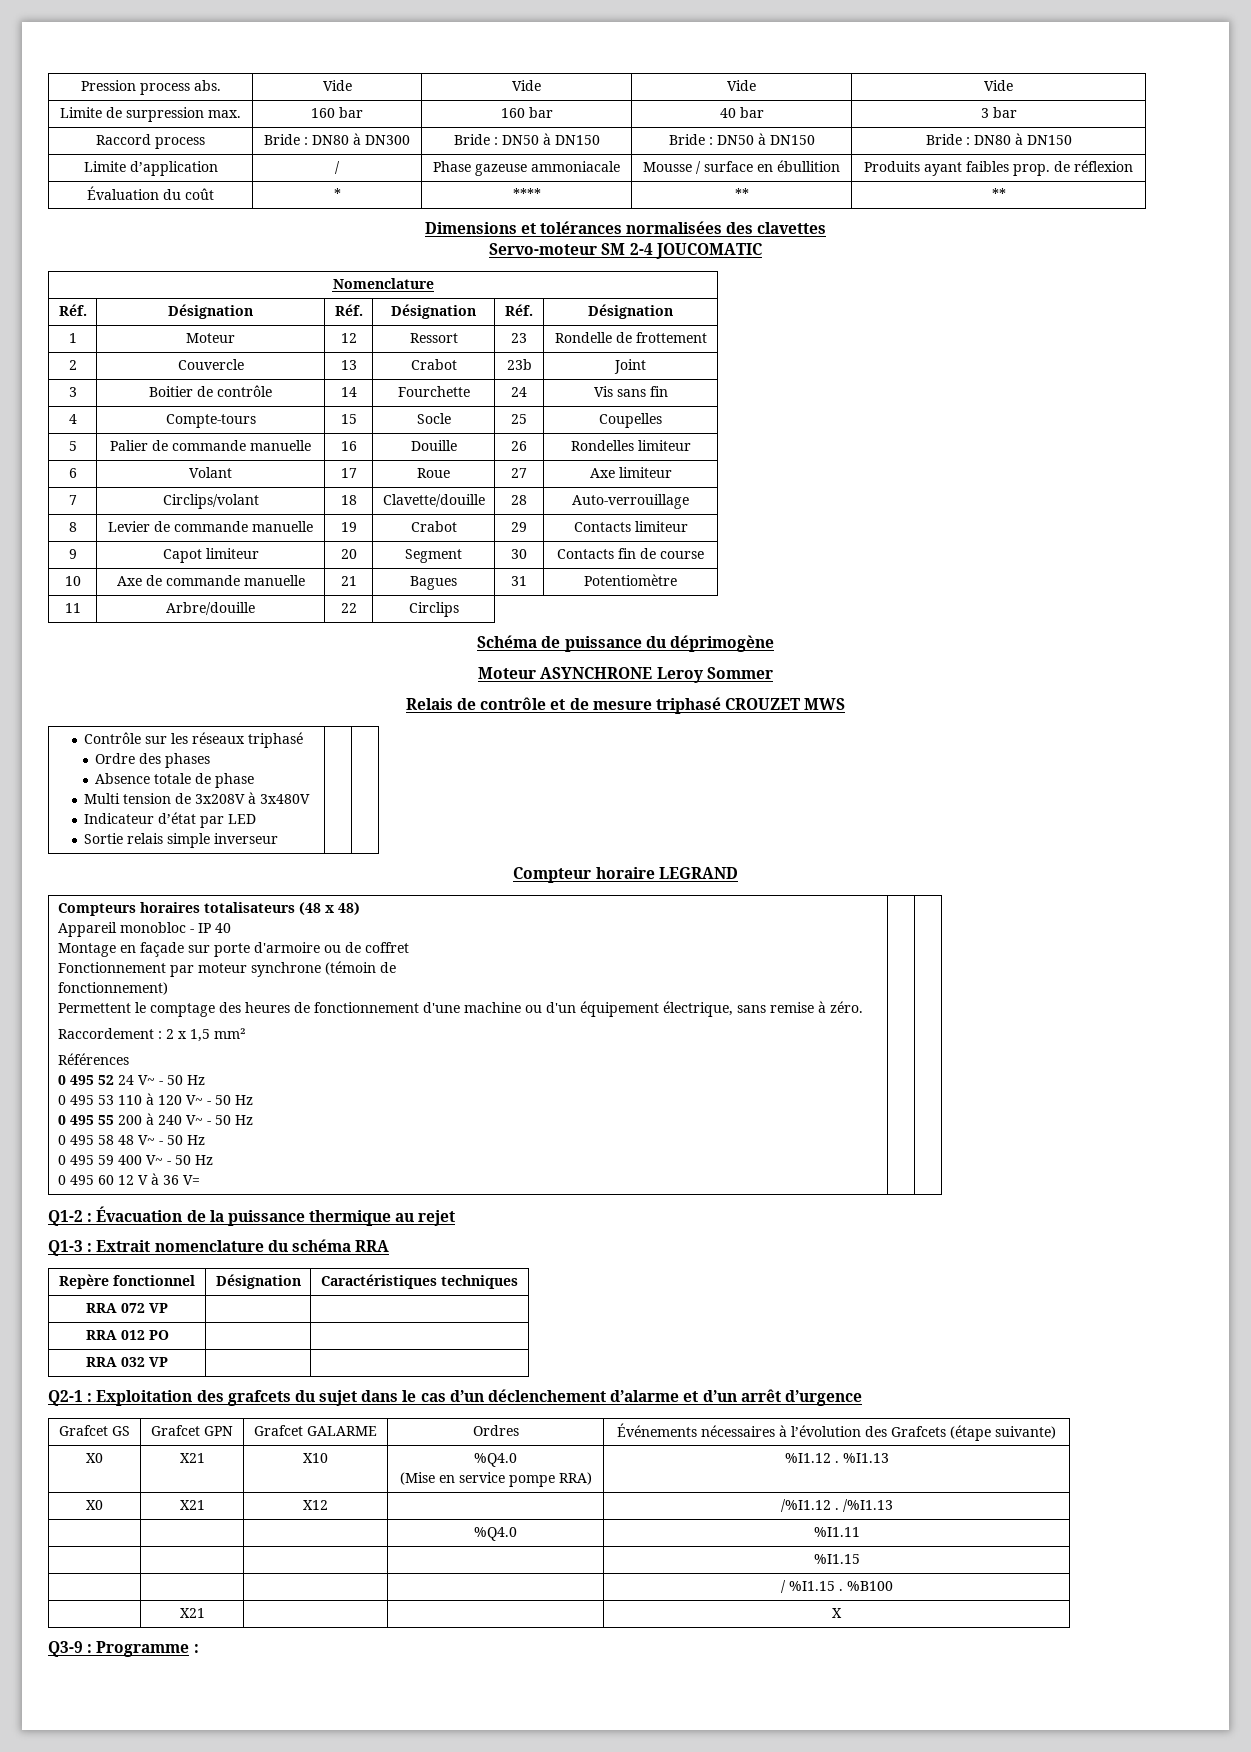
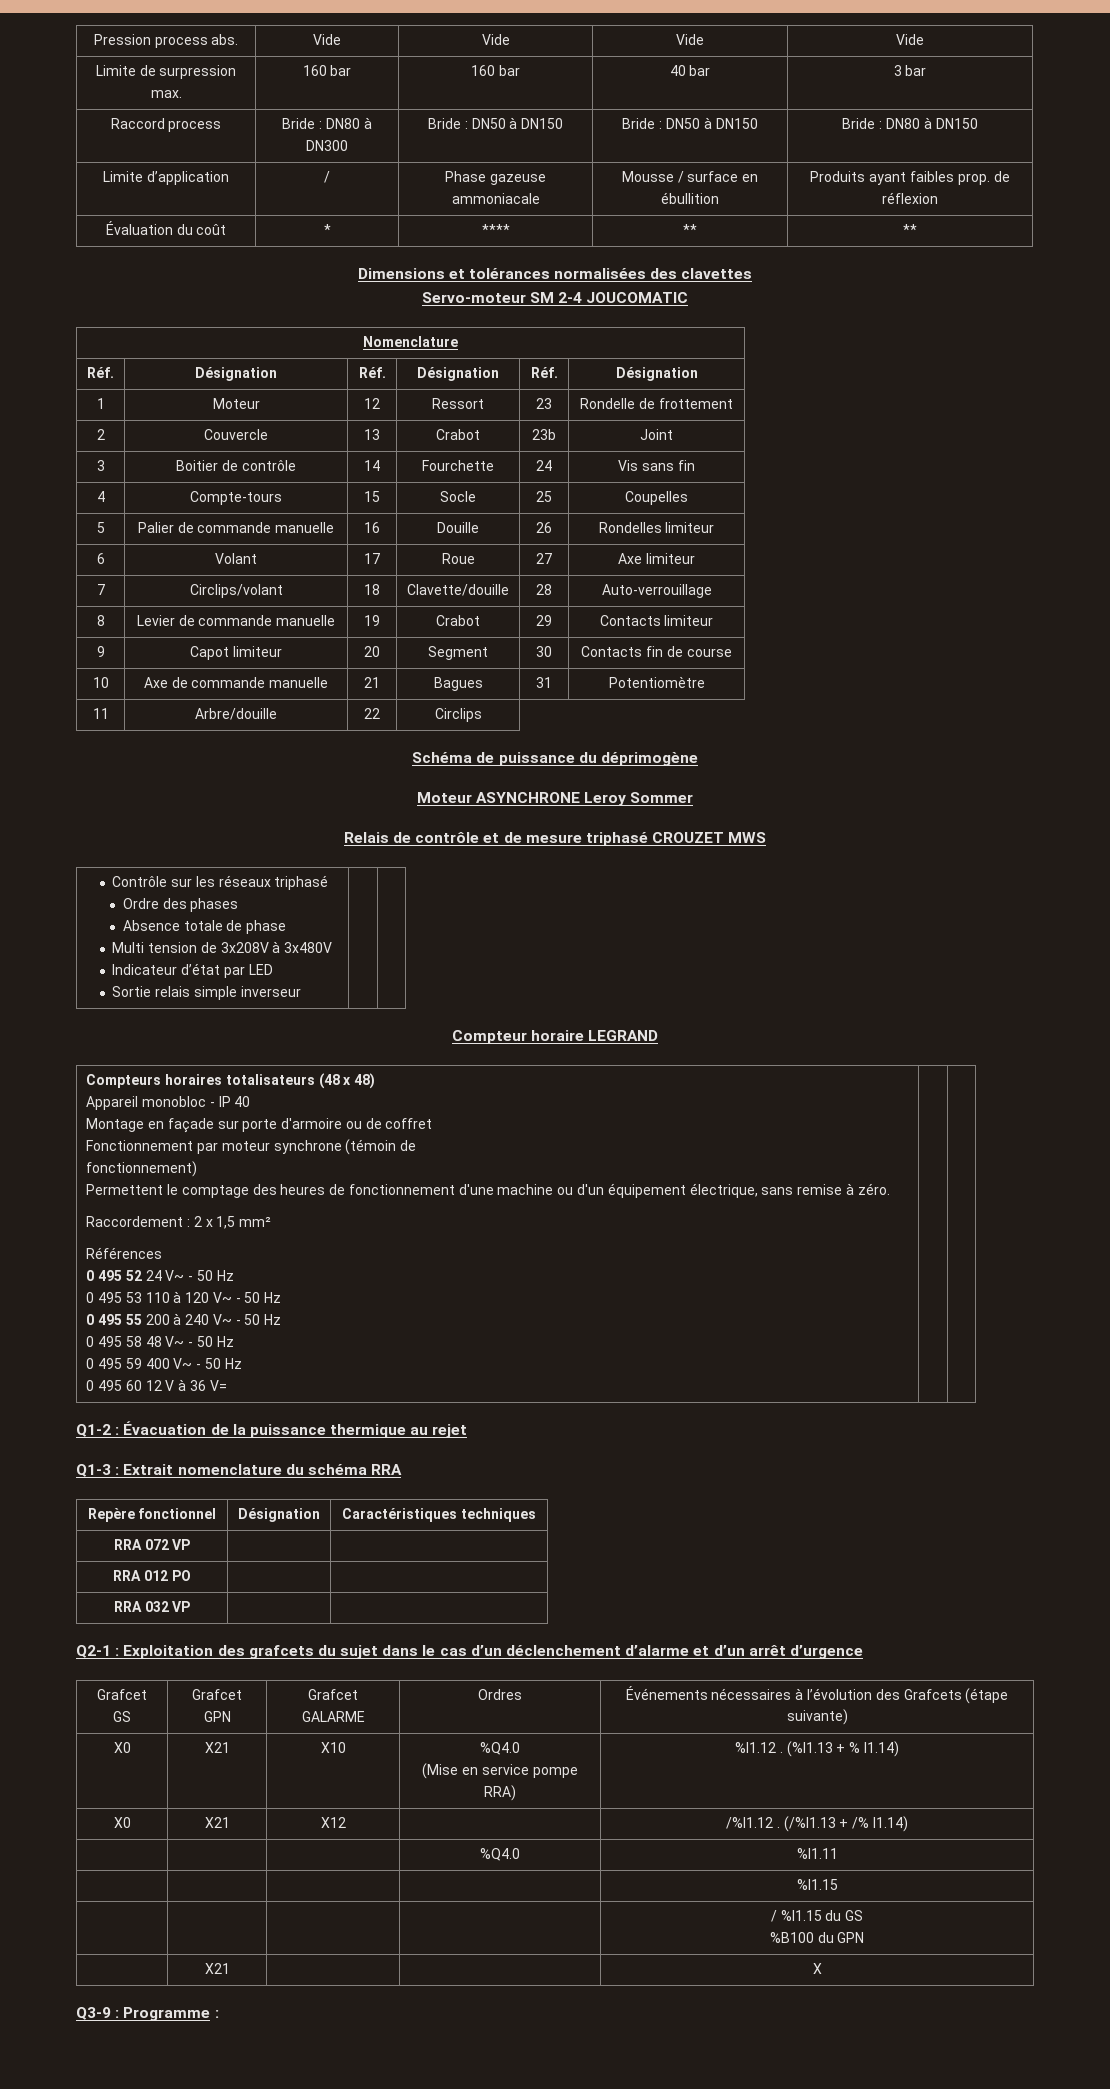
[842,1453,889,1463] %I1.13 -> [786,1741,899,1757] (%I1.13 + % I1.14)
[842,1499,893,1512] /%I1.13 -> [783,1816,908,1832] (/%I1.13 + /% I1.14)
[838,1589,843,1591] . -> [825,1910,864,1921] du GS //
(893, 1586) none -> [817,1932,865,1943] du GPN

